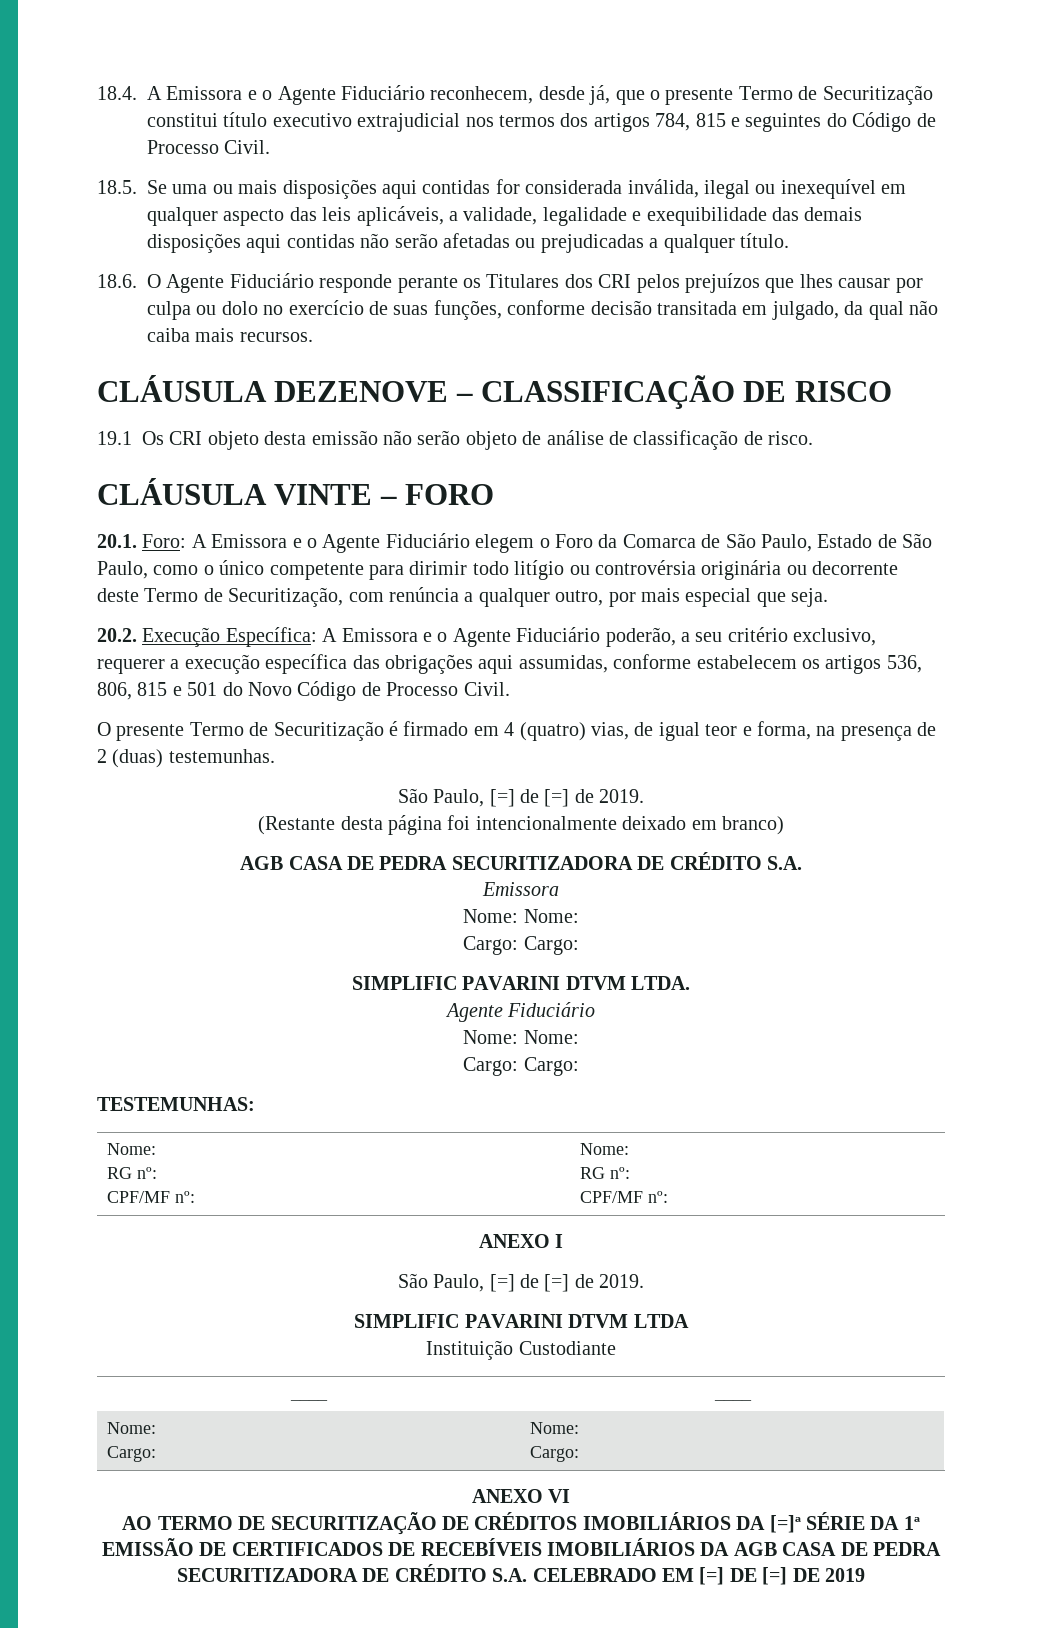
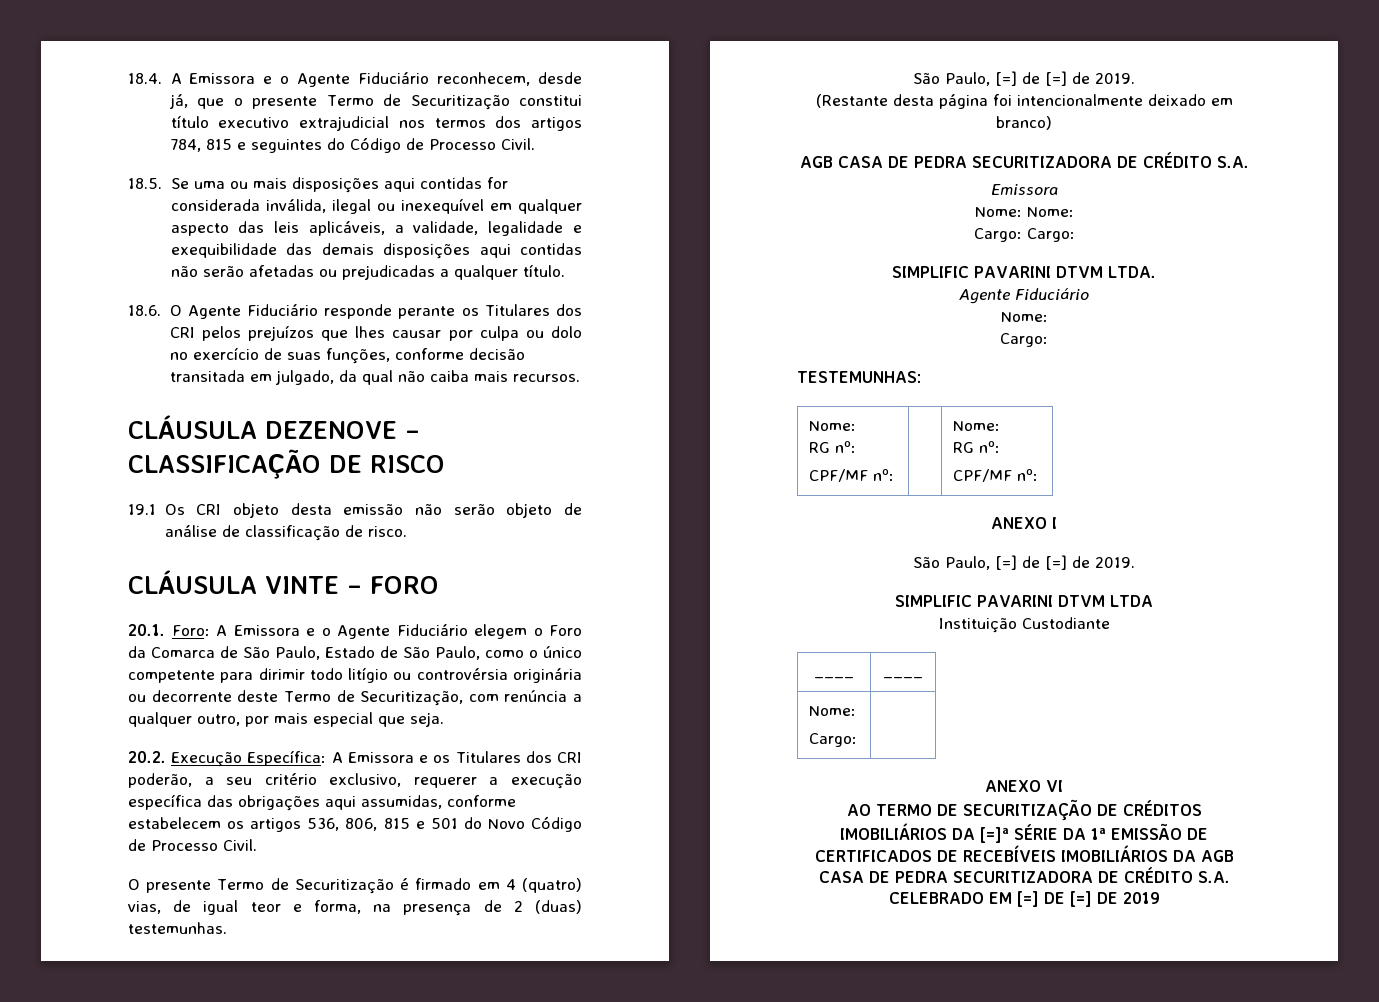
[437,627,601,647] o Agente Fiduciário -> [433,751,582,763] os Titulares dos CRI
[523,1030,579,1044] [463,1057,579,1076] Nome: // Cargo: Cargo: -> [1000,333,1048,347] // Cargo:
[529,1422,579,1434] [529,1446,579,1462] Nome: // Cargo: -> (858, 740) none

